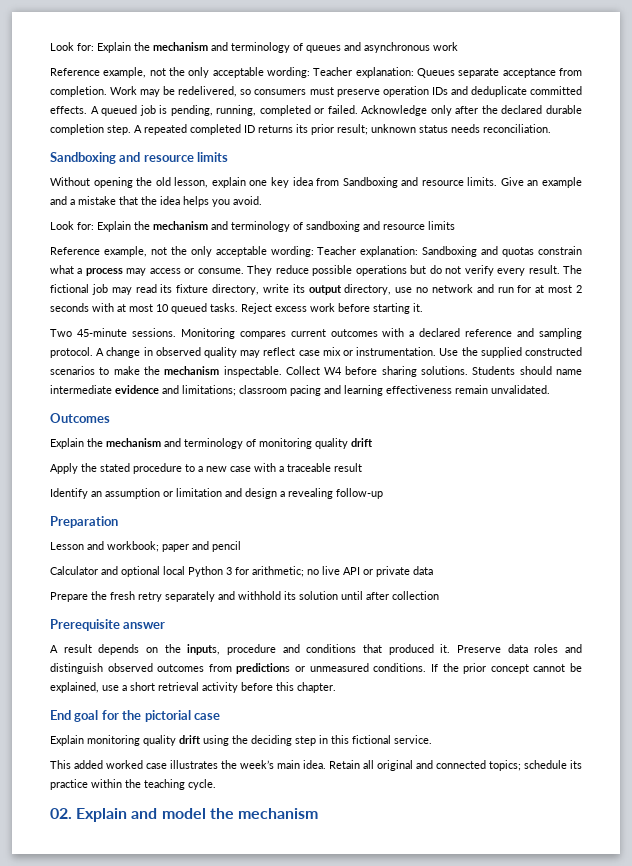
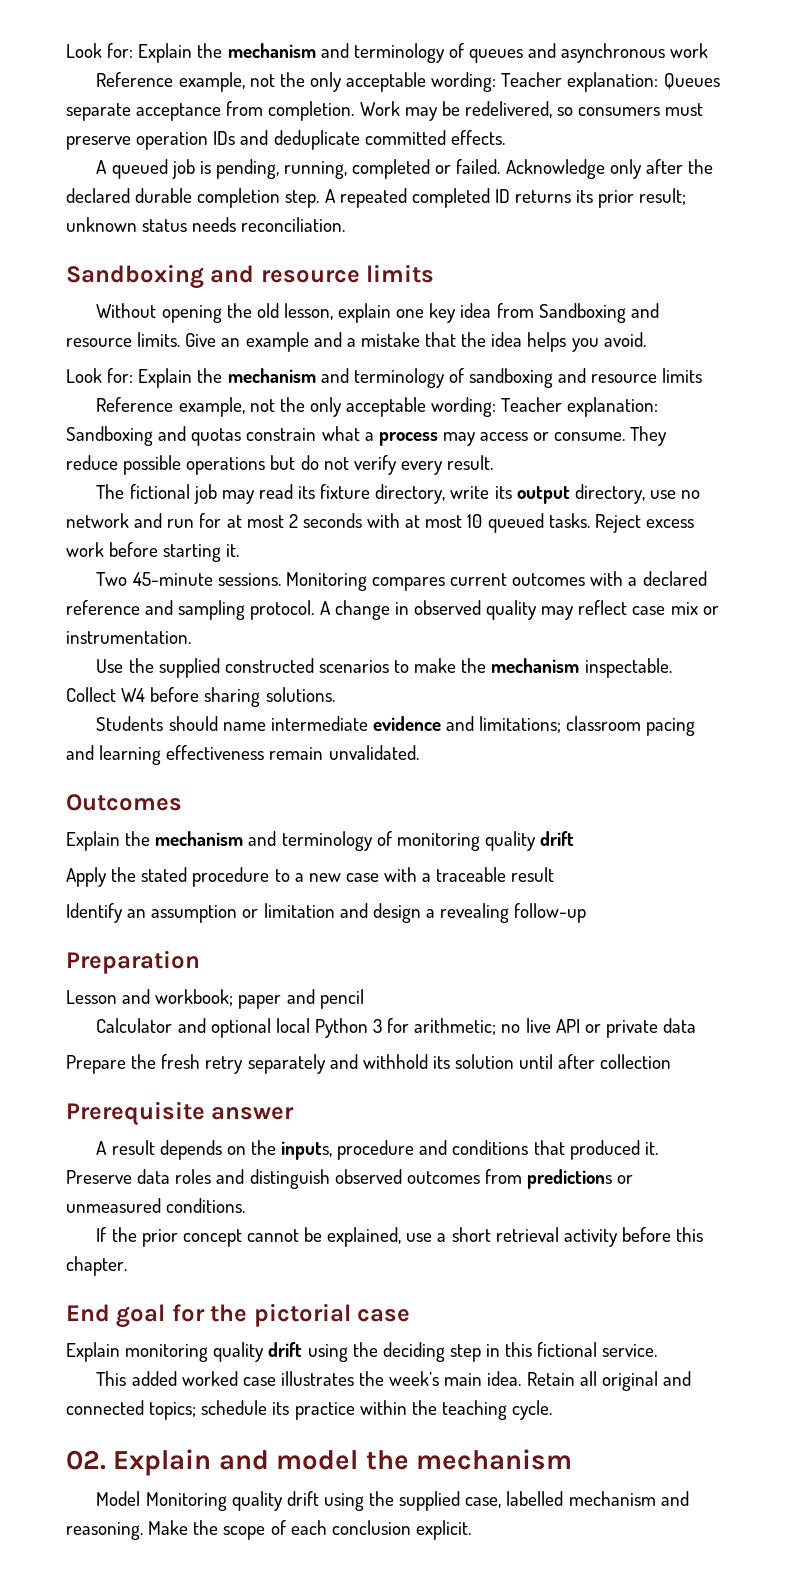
(87, 110) none -> (505, 137) //
(560, 269) none -> (494, 462) //
(437, 351) none -> (191, 637) //
(469, 370) none -> (335, 694) //
(427, 667) none -> (246, 1205) //
(318, 813) none -> [96,1491,689,1511] [66,1520,471,1540] // Model Monitoring quality drift using the supplied case, labelled mechanism and reasoning. Make the scope of each conclusion explicit.

